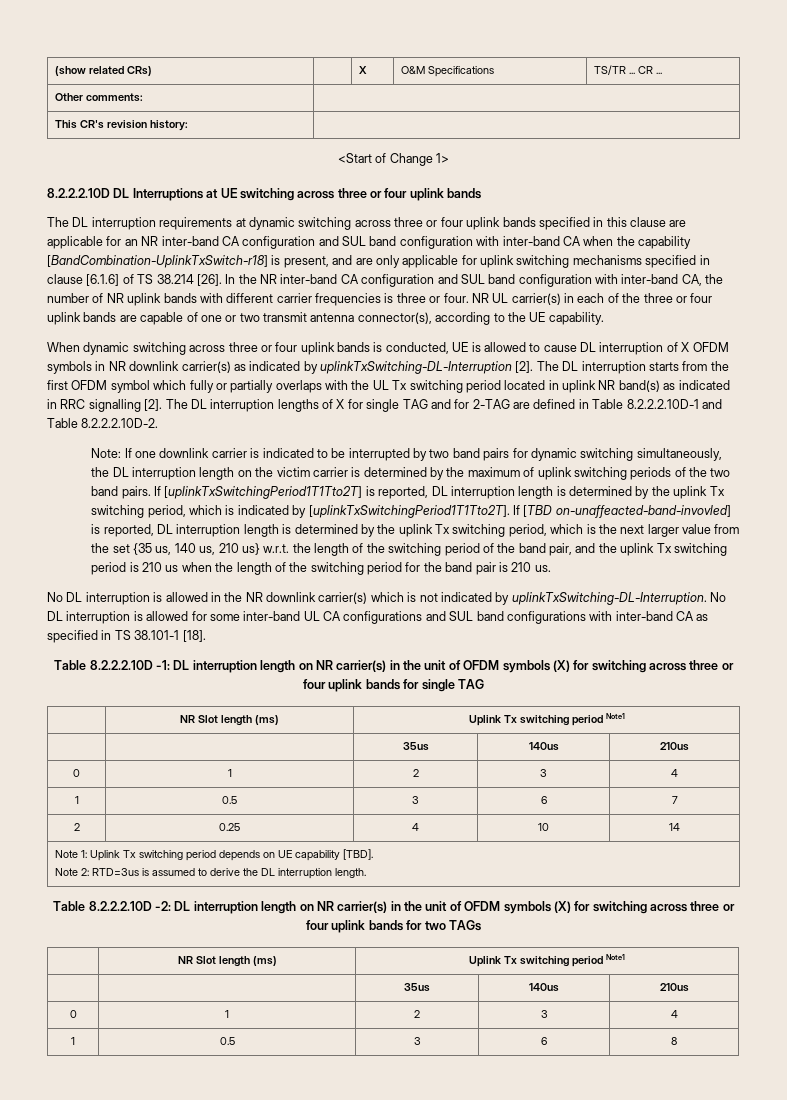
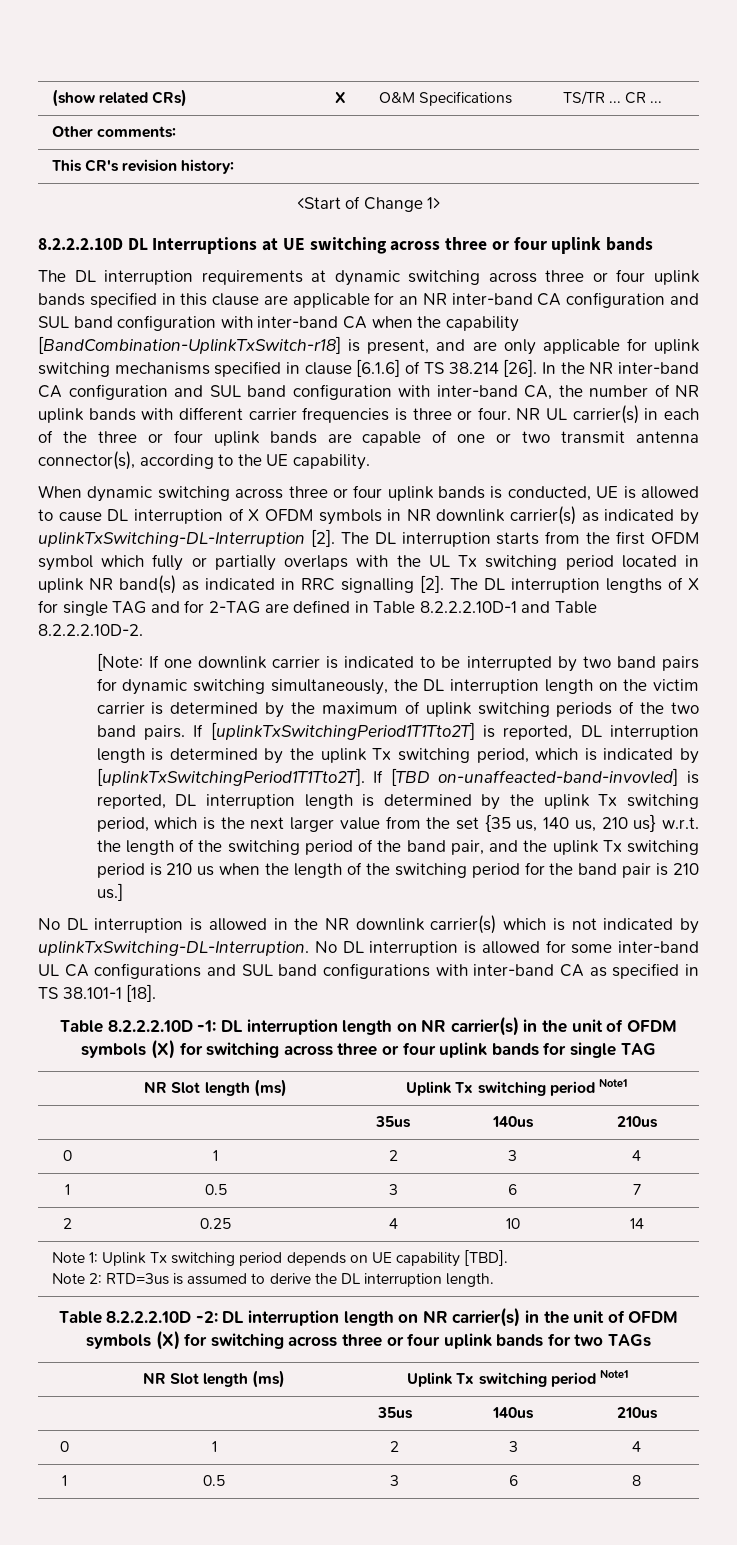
[91,448,122,458] Note: -> [96,653,143,671] [Note:
[534,565,551,572] us. -> [96,883,123,901] us.]

